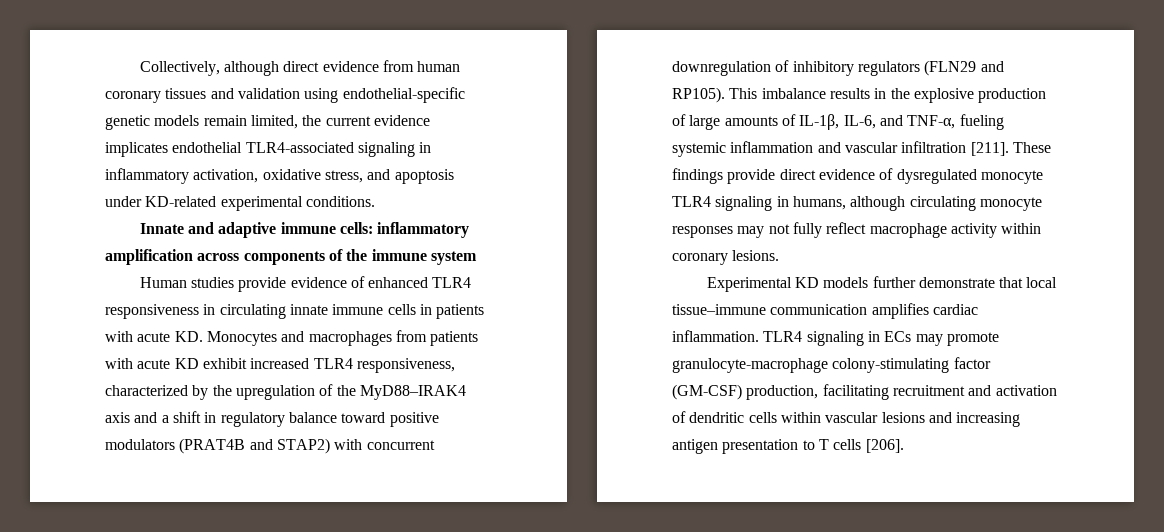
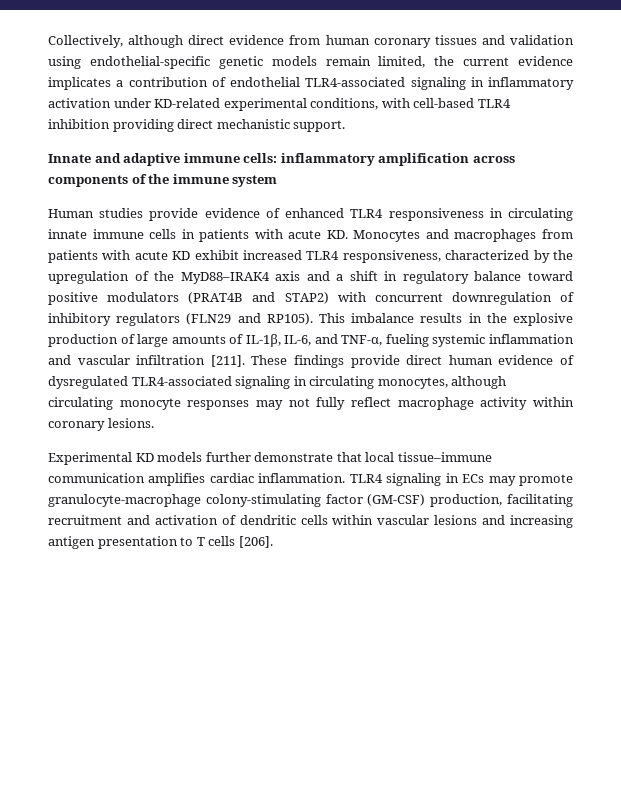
(168, 149) none -> [116,77,226,87] a contribution of
[193,169,454,184] [105,196,375,211] activation, oxidative stress, and apoptosis under KD-related experimental conditions. -> [48,98,511,111] [48,119,346,132] activation under KD-related experimental conditions, with cell-based TLR4 inhibition providing direct mechanistic support.
(816, 174) none -> [448,355,493,365] human
[980,170,1043,184] [672,196,846,211] monocyte TLR4 signaling in humans, -> [131,376,448,389] TLR4-associated signaling in circulating monocytes,

